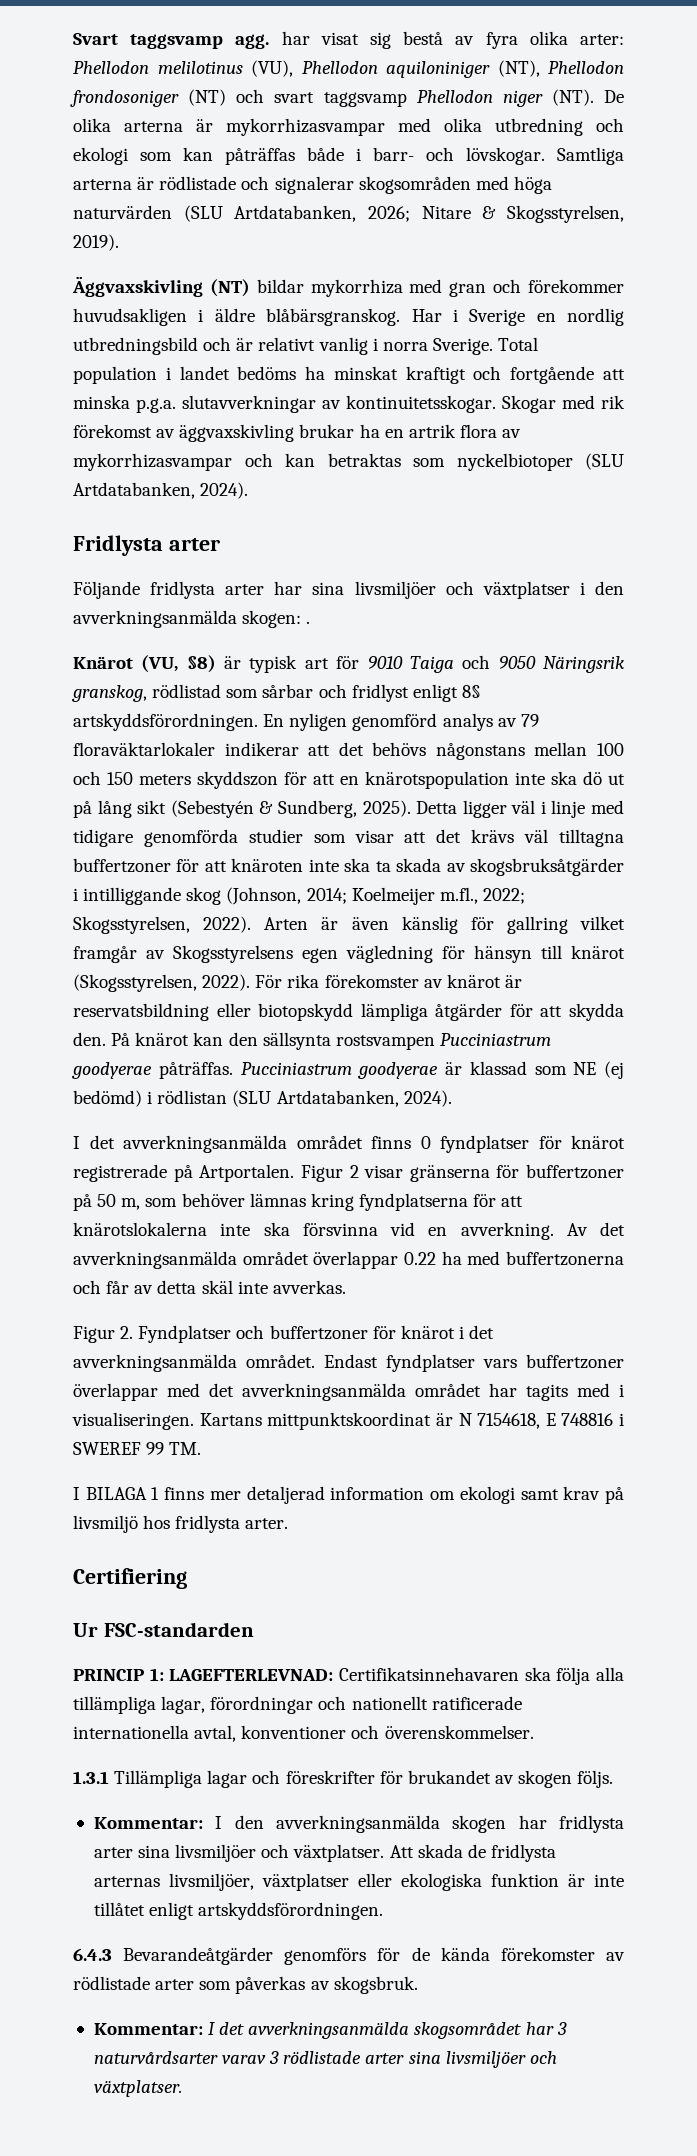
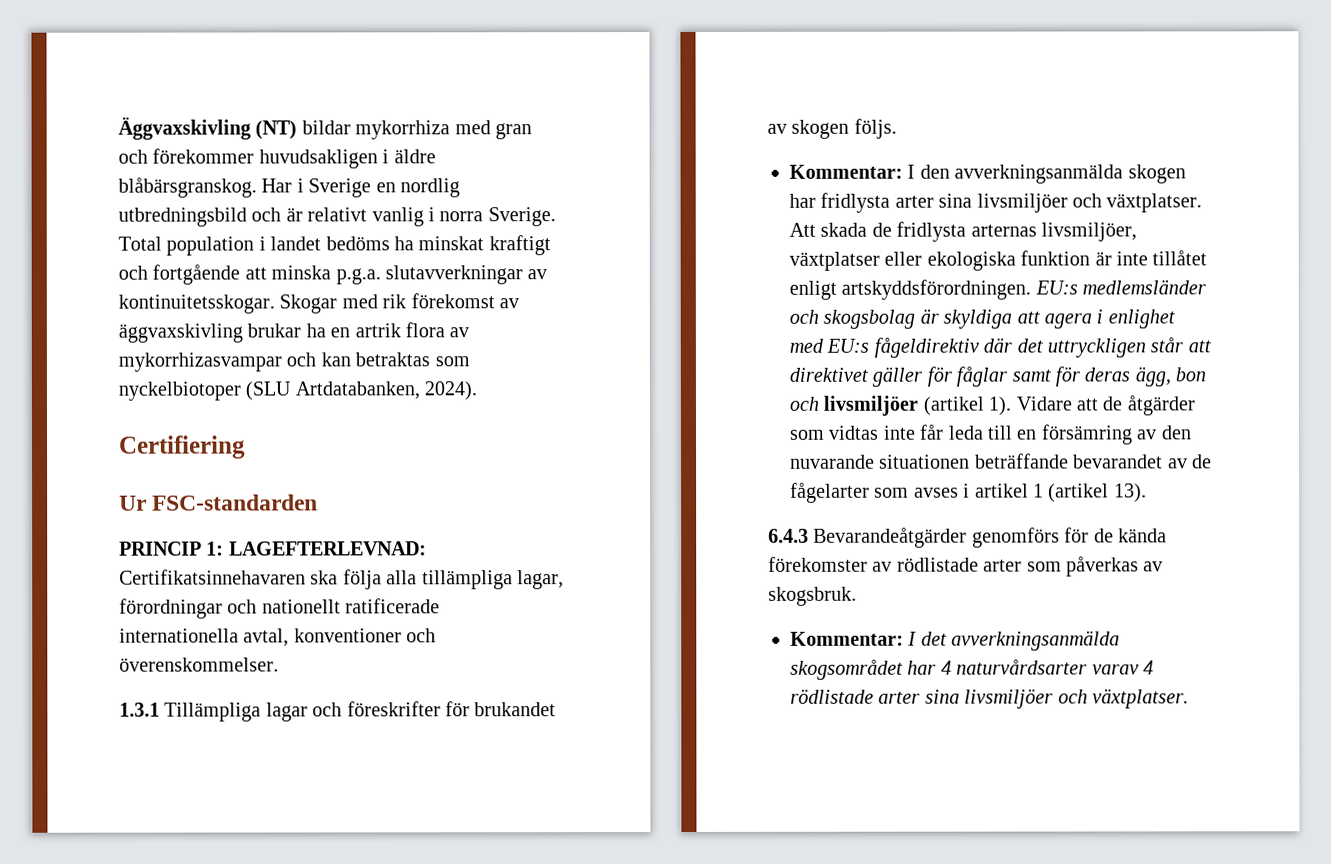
[73,31,624,49] [73,60,624,78] [70,89,624,107] [73,118,624,136] [73,147,624,165] [73,176,552,194] [73,205,625,223] [73,234,119,251] Svart taggsvamp agg. har visat sig bestå av fyra olika arter: Phellodon melilotinus (VU), Phellodon aquiloniniger (NT), Phellodon frondosoniger (NT) och svart taggsvamp Phellodon niger (NT). De olika arterna är mykorrhizasvampar med olika utbredning och ekologi som kan påträffas både i barr- och lövskogar. Samtliga arterna är rödlistade och signalerar skogsområden med höga naturvärden (SLU Artdatabanken, 2026; Nitare & Skogsstyrelsen, 2019). // -> (118, 128) none
[73,535,220,556] [73,581,624,599] [73,610,311,628] [73,655,625,673] [72,684,481,702] [73,713,539,731] [73,742,624,760] [73,771,625,789] [73,800,624,818] [73,829,625,847] [73,858,625,876] [73,887,525,905] [73,916,625,934] [73,945,625,963] [73,974,522,992] [73,1003,624,1021] [73,1032,551,1050] [72,1061,624,1079] [73,1090,452,1107] [73,1135,625,1153] [73,1164,624,1182] [73,1193,524,1211] [73,1222,625,1240] [73,1251,625,1269] [73,1280,346,1294] [73,1325,495,1343] [73,1354,624,1372] [73,1383,624,1401] [72,1412,624,1430] [73,1442,202,1455] [73,1486,625,1504] [73,1515,289,1533] // Fridlysta arter // Följande fridlysta arter har sina livsmiljöer och växtplatser i den avverkningsanmälda skogen: . // Knärot (VU, §8) är typisk art för 9010 Taiga och 9050 Näringsrik granskog, rödlistad som sårbar och fridlyst enligt 8§ artskyddsförordningen. En nyligen genomförd analys av 79 floraväktarlokaler indikerar att det behövs någonstans mellan 100 och 150 meters skyddszon för att en knärotspopulation inte ska dö ut på lång sikt (Sebestyén & Sundberg, 2025). Detta ligger väl i linje med tidigare genomförda studier som visar att det krävs väl tilltagna buffertzoner för att knäroten inte ska ta skada av skogsbruksåtgärder i intilliggande skog (Johnson, 2014; Koelmeijer m.fl., 2022; Skogsstyrelsen, 2022). Arten är även känslig för gallring vilket framgår av Skogsstyrelsens egen vägledning för hänsyn till knärot (Skogsstyrelsen, 2022). För rika förekomster av knärot är reservatsbildning eller biotopskydd lämpliga åtgärder för att skydda den. På knärot kan den sällsynta rostsvampen Pucciniastrum goodyerae påträffas. Pucciniastrum goodyerae är klassad som NE (ej bedömd) i rödlistan (SLU Artdatabanken, 2024). // I det avverkningsanmälda området finns 0 fyndplatser för knärot registrerade på Artportalen. Figur 2 visar gränserna för buffertzoner på 50 m, som behöver lämnas kring fyndplatserna för att knärotslokalerna inte ska försvinna vid en avverkning. Av det avverkningsanmälda området överlappar 0.22 ha med buffertzonerna och får av detta skäl inte avverkas. // Figur 2. Fyndplatser och buffertzoner för knärot i det avverkningsanmälda området. Endast fyndplatser vars buffertzoner överlappar med det avverkningsanmälda området har tagits med i visualiseringen. Kartans mittpunktskoordinat är N 7154618, E 748816 i SWEREF 99 TM. // I BILAGA 1 finns mer detaljerad information om ekologi samt krav på livsmiljö hos fridlysta arter. -> (478, 391) none
(384, 1911) none -> [1034,279,1207,295] [789,308,1175,329] [789,337,1211,358] [789,366,1207,387] [789,395,1195,416] [789,424,1192,445] [790,453,1212,469] [790,482,1147,503] EU:s medlemsländer och skogsbolag är skyldiga att agera i enlighet med EU:s fågeldirektiv där det uttryckligen står att direktivet gäller för fåglar samt för deras ägg, bon och livsmiljöer (artikel 1). Vidare att de åtgärder som vidtas inte får leda till en försämring av den nuvarande situationen beträffande bevarandet av de fågelarter som avses i artikel 1 (artikel 13).
[556,2022,567,2035] 3 -> [940,660,952,675] 4
[269,2051,280,2064] 3 -> [1143,660,1154,675] 4

